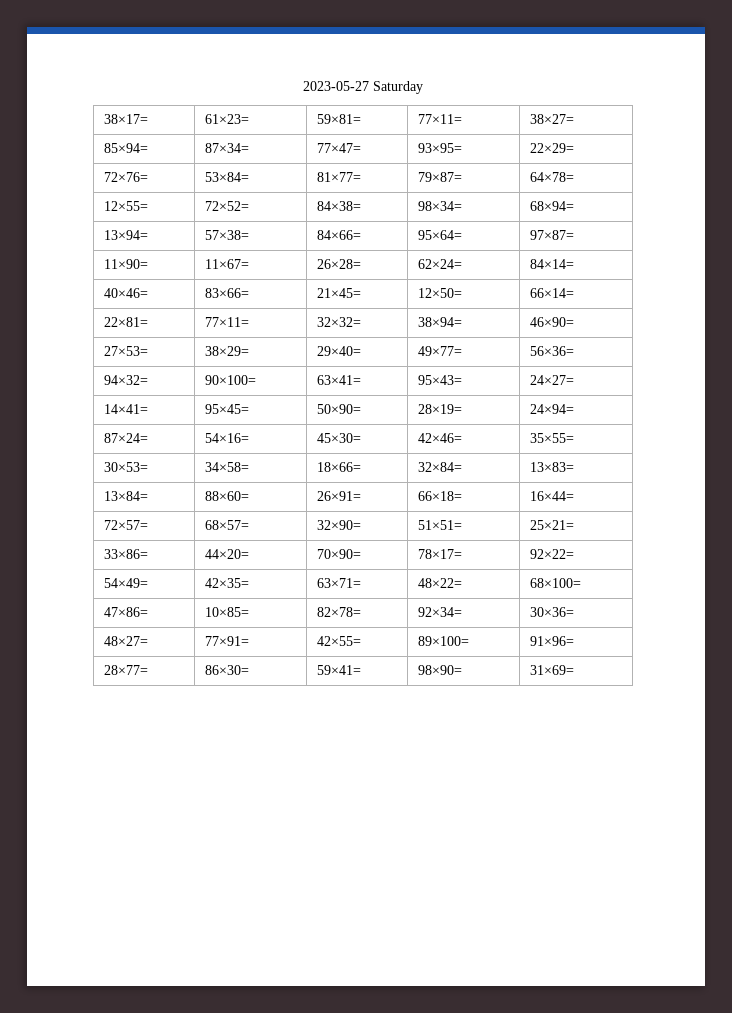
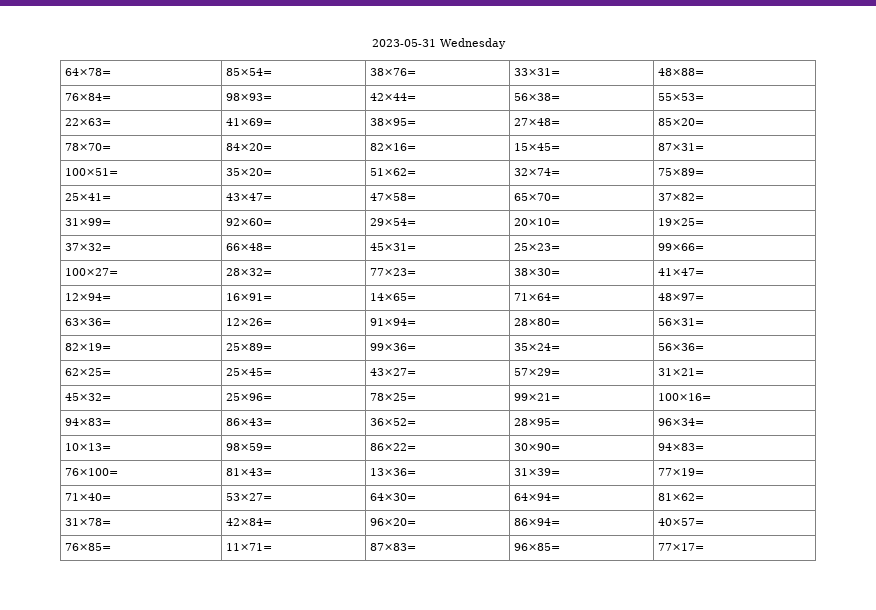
[303,81,423,94] [103,114,148,124] [204,114,249,124] [316,114,361,124] [417,114,462,124] [529,114,574,124] [103,143,148,153] [204,143,249,153] [316,143,361,153] [417,143,462,153] [529,143,574,153] [103,172,148,182] [204,172,249,182] [316,172,361,182] [417,172,462,182] [529,172,574,182] [103,201,148,211] [204,201,249,211] [316,201,361,211] [417,201,462,211] [529,201,574,211] [103,230,148,240] [204,230,249,240] [316,230,361,240] [417,230,462,240] [529,230,574,240] [103,259,148,269] [204,259,249,269] [316,259,361,269] [417,259,462,269] [529,259,574,269] [103,288,148,298] [204,288,249,298] [316,288,361,298] [417,288,462,298] [529,288,574,298] [103,317,148,327] [204,317,249,327] [316,317,361,327] [417,317,462,327] [529,317,574,327] [103,346,148,356] [204,346,249,356] [316,346,361,356] [417,346,462,356] [529,346,574,356] [103,375,148,385] [204,375,256,385] [316,375,361,385] [417,375,462,385] [529,375,574,385] [103,404,148,414] [204,404,249,414] [316,404,361,414] [417,404,462,414] [529,404,574,414] [103,433,148,443] [204,433,249,443] [316,433,361,443] [417,433,462,443] [529,433,574,443] [103,462,148,472] [204,462,249,472] [316,462,361,472] [417,462,462,472] [529,462,574,472] [103,491,148,501] [204,491,249,501] [316,491,361,501] [417,491,462,501] [529,491,574,501] [103,520,148,530] [204,520,249,530] [316,520,361,530] [417,520,462,530] [529,520,574,530] [103,549,148,559] [204,549,249,559] [316,549,361,559] [417,549,462,559] [529,549,574,559] [103,578,148,588] [204,578,249,588] [316,578,361,588] [417,578,462,588] [529,578,581,588] [103,607,148,617] [204,607,249,617] [316,607,361,617] [417,607,462,617] [529,607,574,617] [103,636,148,646] [204,636,249,646] [316,636,361,646] [417,636,469,646] [529,636,574,646] [103,665,148,675] [204,665,249,675] [316,665,361,675] [417,665,462,675] [529,665,574,675] 2023-05-27 Saturday // 38×17= | 61×23= | 59×81= | 77×11= | 38×27= // 85×94= | 87×34= | 77×47= | 93×95= | 22×29= // 72×76= | 53×84= | 81×77= | 79×87= | 64×78= // 12×55= | 72×52= | 84×38= | 98×34= | 68×94= // 13×94= | 57×38= | 84×66= | 95×64= | 97×87= // 11×90= | 11×67= | 26×28= | 62×24= | 84×14= // 40×46= | 83×66= | 21×45= | 12×50= | 66×14= // 22×81= | 77×11= | 32×32= | 38×94= | 46×90= // 27×53= | 38×29= | 29×40= | 49×77= | 56×36= // 94×32= | 90×100= | 63×41= | 95×43= | 24×27= // 14×41= | 95×45= | 50×90= | 28×19= | 24×94= // 87×24= | 54×16= | 45×30= | 42×46= | 35×55= // 30×53= | 34×58= | 18×66= | 32×84= | 13×83= // 13×84= | 88×60= | 26×91= | 66×18= | 16×44= // 72×57= | 68×57= | 32×90= | 51×51= | 25×21= // 33×86= | 44×20= | 70×90= | 78×17= | 92×22= // 54×49= | 42×35= | 63×71= | 48×22= | 68×100= // 47×86= | 10×85= | 82×78= | 92×34= | 30×36= // 48×27= | 77×91= | 42×55= | 89×100= | 91×96= // 28×77= | 86×30= | 59×41= | 98×90= | 31×69= -> [371,38,506,49] [64,68,111,76] [225,68,272,76] [369,68,416,76] [513,68,560,76] [657,68,704,76] [64,93,111,101] [225,93,272,101] [369,93,416,101] [513,93,560,101] [657,93,704,101] [64,118,111,126] [225,118,272,126] [369,118,416,126] [513,118,560,126] [657,118,704,126] [64,143,111,151] [225,143,272,151] [369,143,416,151] [513,143,560,151] [657,143,704,151] [64,168,118,176] [225,168,272,176] [369,168,416,176] [513,168,560,176] [657,168,704,176] [64,193,111,201] [225,193,272,201] [369,193,416,201] [513,193,560,201] [657,193,704,201] [64,218,111,226] [225,218,272,226] [369,218,416,226] [513,218,560,226] [657,218,704,226] [64,243,111,251] [225,243,272,251] [369,243,416,251] [513,243,560,251] [657,243,704,251] [64,268,118,276] [225,268,272,276] [369,268,416,276] [513,268,560,276] [657,268,704,276] [64,293,111,301] [225,293,272,301] [369,293,416,301] [513,293,560,301] [657,293,704,301] [64,318,111,326] [225,318,272,326] [369,318,416,326] [513,318,560,326] [657,318,704,326] [64,343,111,351] [225,343,272,351] [369,343,416,351] [513,343,560,351] [657,343,704,351] [64,368,111,376] [225,368,272,376] [369,368,416,376] [513,368,560,376] [657,368,704,376] [64,393,111,401] [225,393,272,401] [369,393,416,401] [513,393,560,401] [657,393,711,401] [64,418,111,426] [225,418,272,426] [369,418,416,426] [513,418,560,426] [657,418,704,426] [64,443,111,451] [225,443,272,451] [369,443,416,451] [513,443,560,451] [657,443,704,451] [64,468,118,476] [225,468,272,476] [369,468,416,476] [513,468,560,476] [657,468,704,476] [64,493,111,501] [225,493,272,501] [369,493,416,501] [513,493,560,501] [657,493,704,501] [64,518,111,526] [225,518,272,526] [369,518,416,526] [513,518,560,526] [657,518,704,526] [64,543,111,551] [225,543,272,551] [369,543,416,551] [513,543,560,551] [657,543,704,551] 2023-05-31 Wednesday // 64×78= | 85×54= | 38×76= | 33×31= | 48×88= // 76×84= | 98×93= | 42×44= | 56×38= | 55×53= // 22×63= | 41×69= | 38×95= | 27×48= | 85×20= // 78×70= | 84×20= | 82×16= | 15×45= | 87×31= // 100×51= | 35×20= | 51×62= | 32×74= | 75×89= // 25×41= | 43×47= | 47×58= | 65×70= | 37×82= // 31×99= | 92×60= | 29×54= | 20×10= | 19×25= // 37×32= | 66×48= | 45×31= | 25×23= | 99×66= // 100×27= | 28×32= | 77×23= | 38×30= | 41×47= // 12×94= | 16×91= | 14×65= | 71×64= | 48×97= // 63×36= | 12×26= | 91×94= | 28×80= | 56×31= // 82×19= | 25×89= | 99×36= | 35×24= | 56×36= // 62×25= | 25×45= | 43×27= | 57×29= | 31×21= // 45×32= | 25×96= | 78×25= | 99×21= | 100×16= // 94×83= | 86×43= | 36×52= | 28×95= | 96×34= // 10×13= | 98×59= | 86×22= | 30×90= | 94×83= // 76×100= | 81×43= | 13×36= | 31×39= | 77×19= // 71×40= | 53×27= | 64×30= | 64×94= | 81×62= // 31×78= | 42×84= | 96×20= | 86×94= | 40×57= // 76×85= | 11×71= | 87×83= | 96×85= | 77×17=

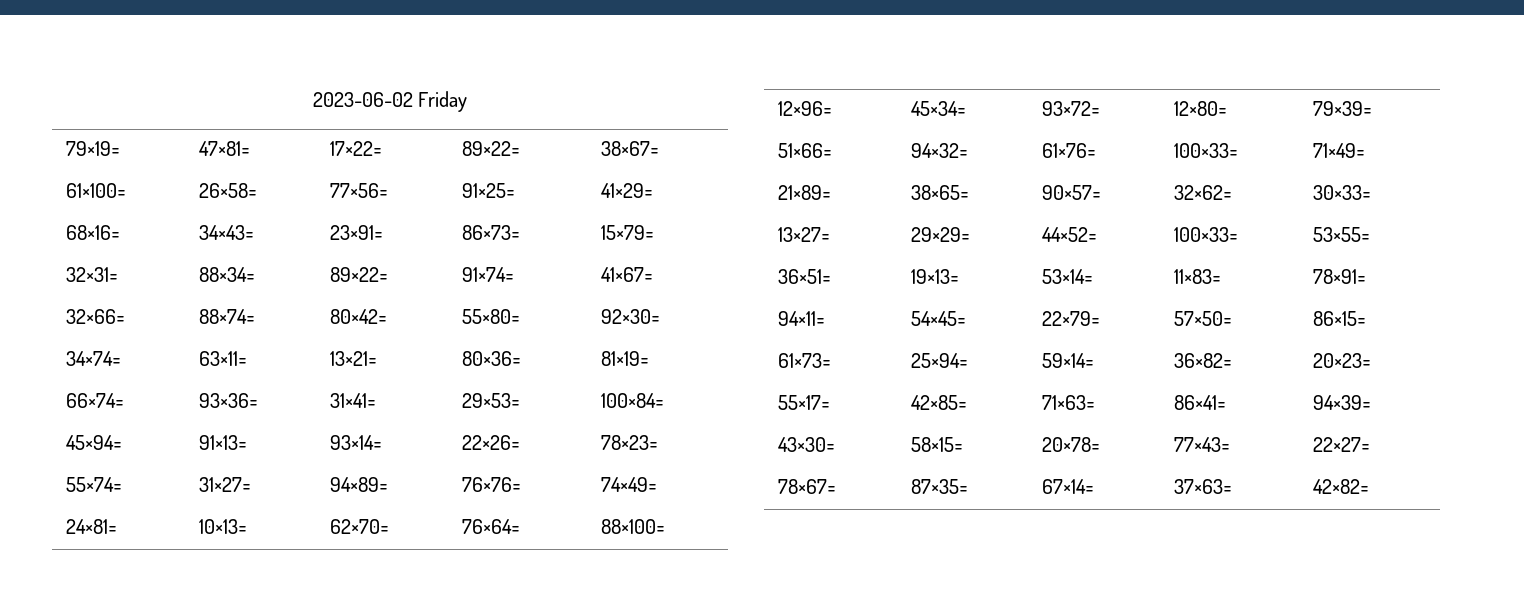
[371,38,506,49] [64,68,111,76] [225,68,272,76] [369,68,416,76] [513,68,560,76] [657,68,704,76] [64,93,111,101] [225,93,272,101] [369,93,416,101] [513,93,560,101] [657,93,704,101] [64,118,111,126] [225,118,272,126] [369,118,416,126] [513,118,560,126] [657,118,704,126] [64,143,111,151] [225,143,272,151] [369,143,416,151] [513,143,560,151] [657,143,704,151] [64,168,118,176] [225,168,272,176] [369,168,416,176] [513,168,560,176] [657,168,704,176] [64,193,111,201] [225,193,272,201] [369,193,416,201] [513,193,560,201] [657,193,704,201] [64,218,111,226] [225,218,272,226] [369,218,416,226] [513,218,560,226] [657,218,704,226] [64,243,111,251] [225,243,272,251] [369,243,416,251] [513,243,560,251] [657,243,704,251] [64,268,118,276] [225,268,272,276] [369,268,416,276] [513,268,560,276] [657,268,704,276] [64,293,111,301] [225,293,272,301] [369,293,416,301] [513,293,560,301] [657,293,704,301] [64,318,111,326] [225,318,272,326] [369,318,416,326] [513,318,560,326] [657,318,704,326] [64,343,111,351] [225,343,272,351] [369,343,416,351] [513,343,560,351] [657,343,704,351] [64,368,111,376] [225,368,272,376] [369,368,416,376] [513,368,560,376] [657,368,704,376] [64,393,111,401] [225,393,272,401] [369,393,416,401] [513,393,560,401] [657,393,711,401] [64,418,111,426] [225,418,272,426] [369,418,416,426] [513,418,560,426] [657,418,704,426] [64,443,111,451] [225,443,272,451] [369,443,416,451] [513,443,560,451] [657,443,704,451] [64,468,118,476] [225,468,272,476] [369,468,416,476] [513,468,560,476] [657,468,704,476] [64,493,111,501] [225,493,272,501] [369,493,416,501] [513,493,560,501] [657,493,704,501] [64,518,111,526] [225,518,272,526] [369,518,416,526] [513,518,560,526] [657,518,704,526] [64,543,111,551] [225,543,272,551] [369,543,416,551] [513,543,560,551] [657,543,704,551] 2023-05-31 Wednesday // 64×78= | 85×54= | 38×76= | 33×31= | 48×88= // 76×84= | 98×93= | 42×44= | 56×38= | 55×53= // 22×63= | 41×69= | 38×95= | 27×48= | 85×20= // 78×70= | 84×20= | 82×16= | 15×45= | 87×31= // 100×51= | 35×20= | 51×62= | 32×74= | 75×89= // 25×41= | 43×47= | 47×58= | 65×70= | 37×82= // 31×99= | 92×60= | 29×54= | 20×10= | 19×25= // 37×32= | 66×48= | 45×31= | 25×23= | 99×66= // 100×27= | 28×32= | 77×23= | 38×30= | 41×47= // 12×94= | 16×91= | 14×65= | 71×64= | 48×97= // 63×36= | 12×26= | 91×94= | 28×80= | 56×31= // 82×19= | 25×89= | 99×36= | 35×24= | 56×36= // 62×25= | 25×45= | 43×27= | 57×29= | 31×21= // 45×32= | 25×96= | 78×25= | 99×21= | 100×16= // 94×83= | 86×43= | 36×52= | 28×95= | 96×34= // 10×13= | 98×59= | 86×22= | 30×90= | 94×83= // 76×100= | 81×43= | 13×36= | 31×39= | 77×19= // 71×40= | 53×27= | 64×30= | 64×94= | 81×62= // 31×78= | 42×84= | 96×20= | 86×94= | 40×57= // 76×85= | 11×71= | 87×83= | 96×85= | 77×17= -> [312,91,468,112] [66,141,121,156] [199,141,251,156] [330,141,383,156] [462,141,521,156] [601,141,660,156] [66,183,127,198] [199,183,258,198] [330,183,389,198] [462,183,516,198] [601,183,654,198] [66,225,121,240] [199,225,255,240] [330,225,384,240] [462,225,521,240] [601,225,655,240] [66,267,119,282] [199,267,256,282] [330,267,389,282] [462,267,515,282] [601,267,654,282] [66,309,126,324] [199,309,256,324] [330,309,388,324] [462,309,521,324] [601,309,661,324] [66,351,122,366] [199,351,248,366] [330,351,378,366] [462,351,522,366] [601,351,650,366] [66,393,125,408] [199,393,259,408] [330,393,377,408] [462,393,521,408] [601,393,665,408] [66,435,123,450] [199,435,248,450] [330,435,383,450] [462,435,521,450] [601,435,659,450] [66,477,123,492] [199,477,252,492] [330,477,389,492] [462,477,522,492] [601,477,658,492] [66,519,118,534] [199,519,248,534] [330,519,390,534] [462,519,521,534] [601,519,666,534] [778,101,833,116] [911,101,967,116] [1042,101,1101,116] [1174,101,1228,116] [1313,101,1373,116] [778,143,833,158] [911,143,969,158] [1042,143,1097,158] [1174,143,1239,158] [1313,143,1366,158] [778,185,832,200] [911,185,970,200] [1042,185,1102,200] [1174,185,1233,200] [1313,185,1372,200] [778,227,831,242] [911,227,971,242] [1042,227,1098,242] [1174,227,1239,242] [1313,227,1371,242] [778,269,832,284] [911,269,960,284] [1042,269,1094,284] [1174,269,1222,284] [1313,269,1367,284] [778,311,826,326] [911,311,967,326] [1042,311,1101,326] [1174,311,1233,326] [1313,311,1367,326] [778,353,832,368] [911,353,969,368] [1042,353,1095,368] [1174,353,1233,368] [1313,353,1372,368] [778,395,831,410] [911,395,968,410] [1042,395,1096,410] [1174,395,1227,410] [1313,395,1372,410] [778,437,836,452] [911,437,964,452] [1042,437,1101,452] [1174,437,1231,452] [1313,437,1371,452] [778,479,837,494] [911,479,969,494] [1042,479,1095,494] [1174,479,1233,494] [1313,479,1370,494] 2023-06-02 Friday // 79×19= | 47×81= | 17×22= | 89×22= | 38×67= // 61×100= | 26×58= | 77×56= | 91×25= | 41×29= // 68×16= | 34×43= | 23×91= | 86×73= | 15×79= // 32×31= | 88×34= | 89×22= | 91×74= | 41×67= // 32×66= | 88×74= | 80×42= | 55×80= | 92×30= // 34×74= | 63×11= | 13×21= | 80×36= | 81×19= // 66×74= | 93×36= | 31×41= | 29×53= | 100×84= // 45×94= | 91×13= | 93×14= | 22×26= | 78×23= // 55×74= | 31×27= | 94×89= | 76×76= | 74×49= // 24×81= | 10×13= | 62×70= | 76×64= | 88×100= // 12×96= | 45×34= | 93×72= | 12×80= | 79×39= // 51×66= | 94×32= | 61×76= | 100×33= | 71×49= // 21×89= | 38×65= | 90×57= | 32×62= | 30×33= // 13×27= | 29×29= | 44×52= | 100×33= | 53×55= // 36×51= | 19×13= | 53×14= | 11×83= | 78×91= // 94×11= | 54×45= | 22×79= | 57×50= | 86×15= // 61×73= | 25×94= | 59×14= | 36×82= | 20×23= // 55×17= | 42×85= | 71×63= | 86×41= | 94×39= // 43×30= | 58×15= | 20×78= | 77×43= | 22×27= // 78×67= | 87×35= | 67×14= | 37×63= | 42×82=

